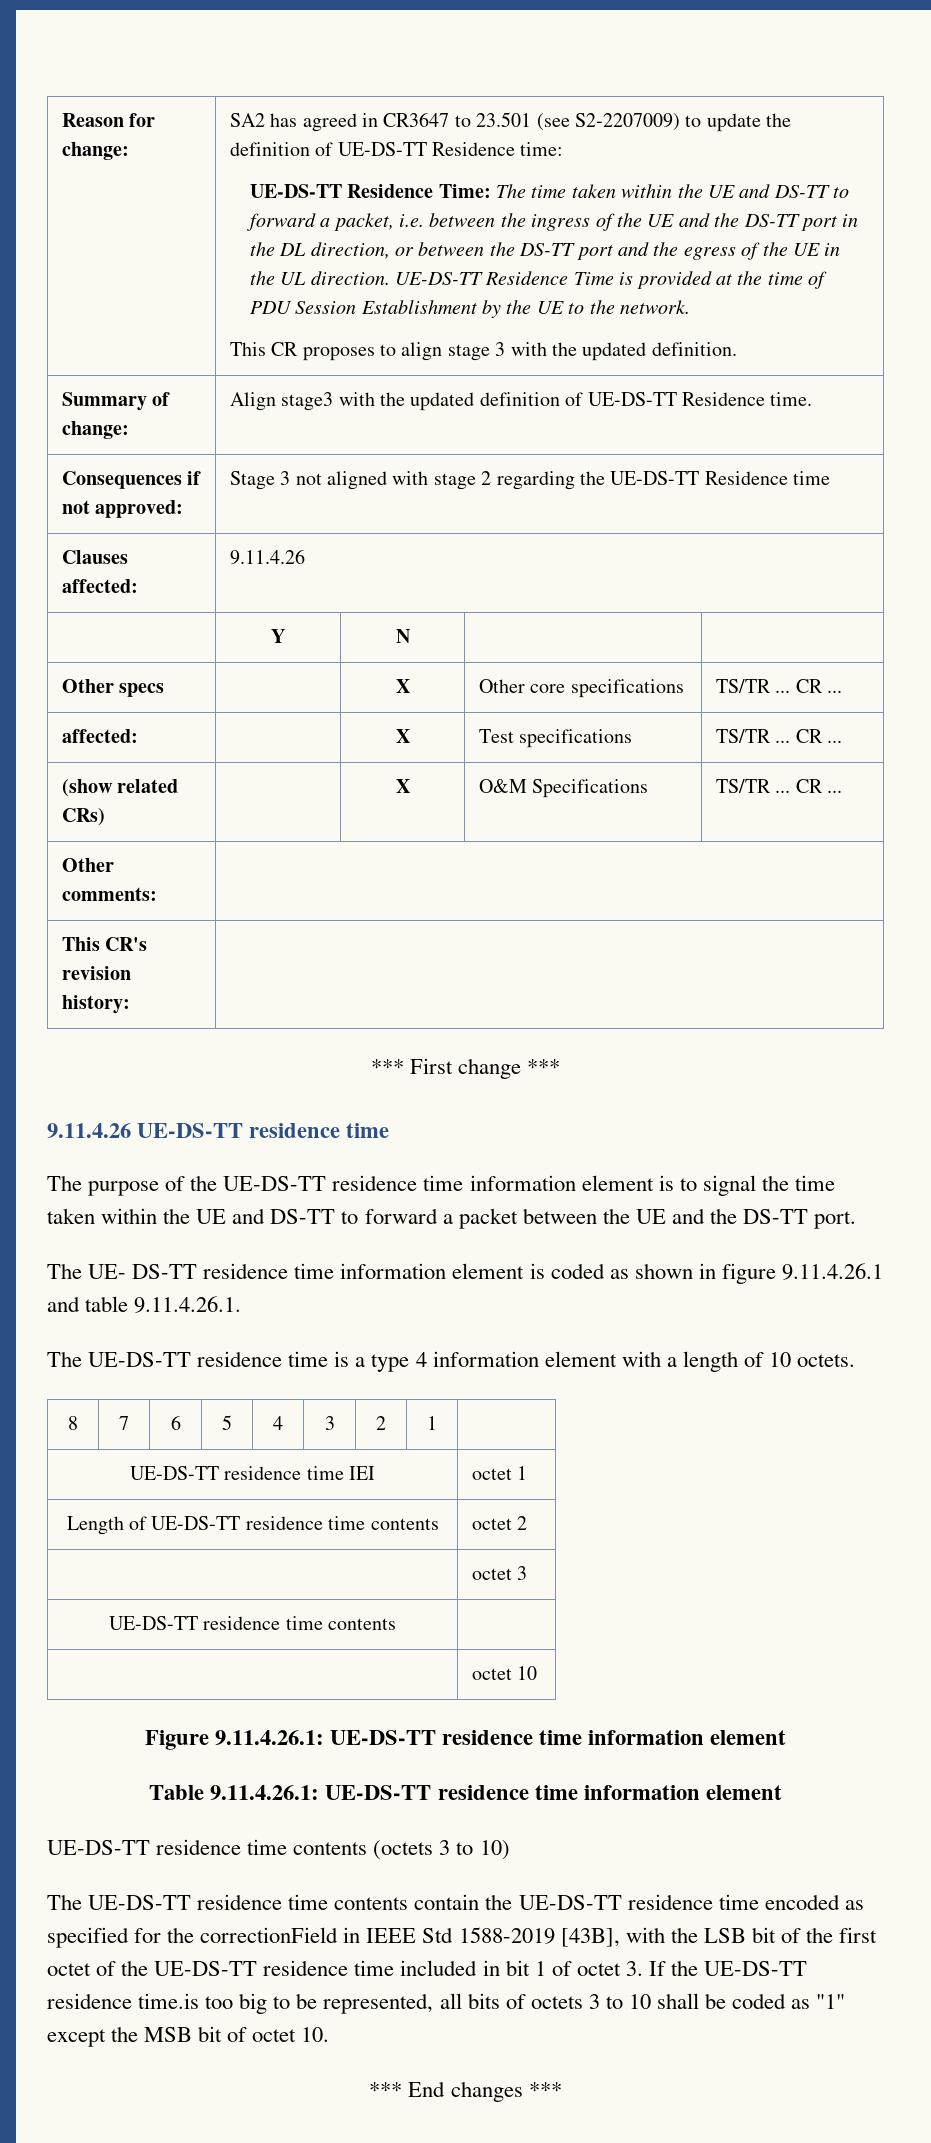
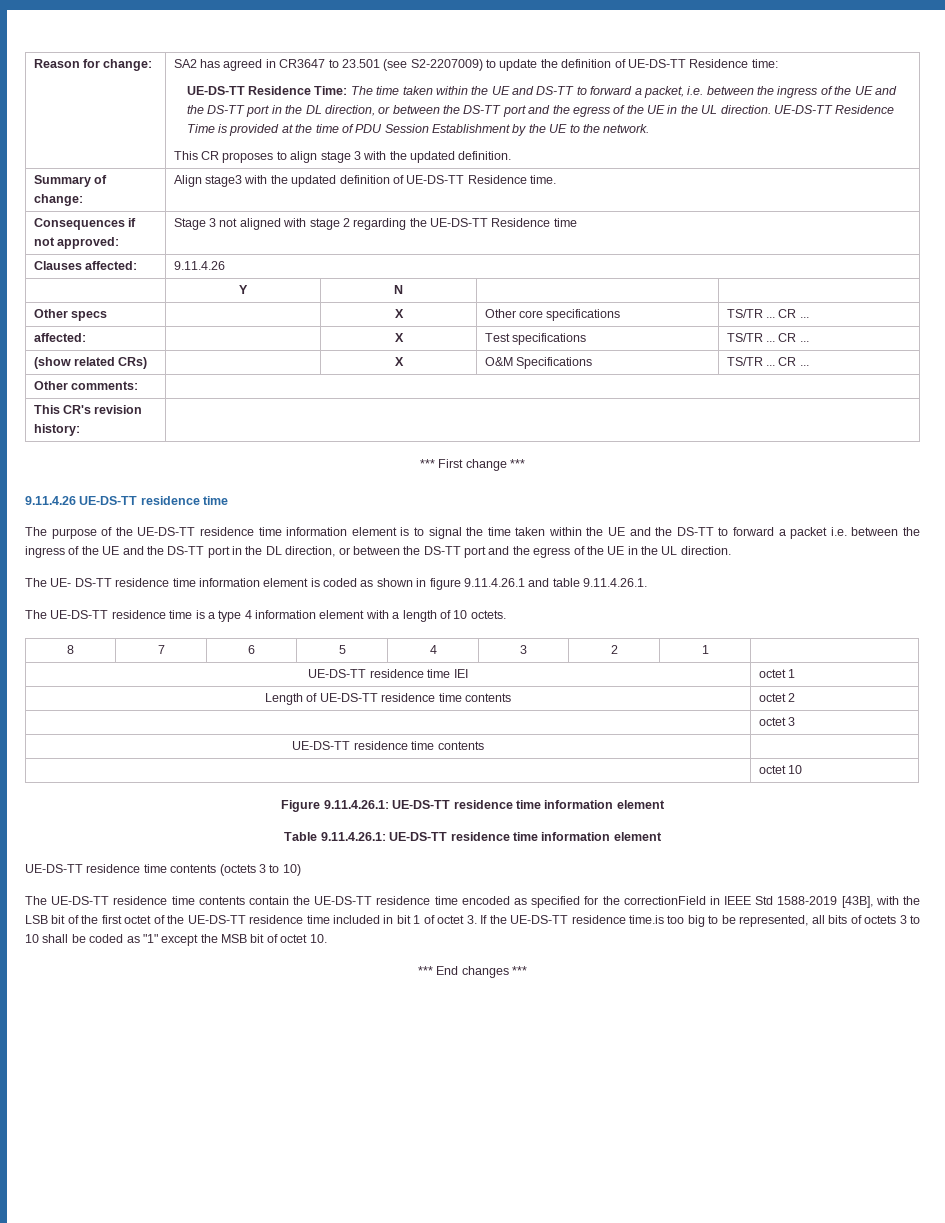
(266, 1216) none -> [655,527,673,536] the
[522,1208,857,1229] between the UE and the DS-TT port. -> [830,527,921,536] [25,546,731,558] i.e. between the ingress of the UE and the DS-TT port in the DL direction, or between the DS-TT port and the egress of the UE in the UL direction.

